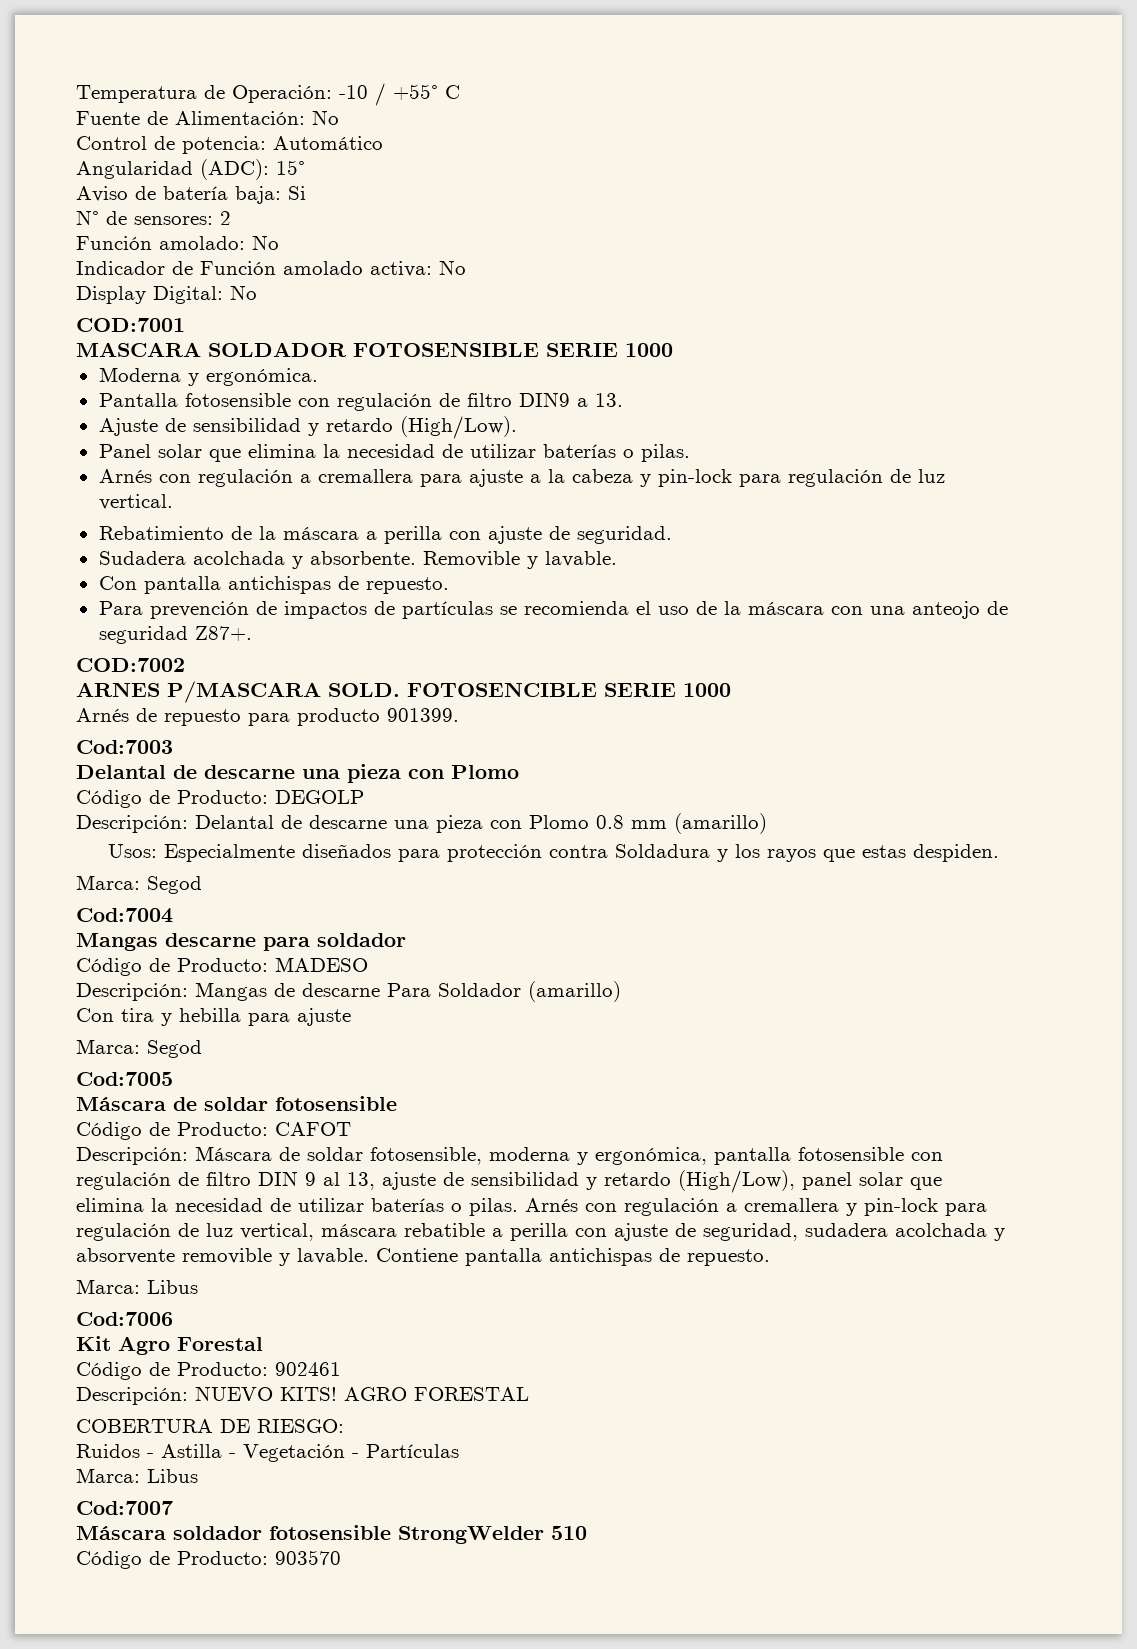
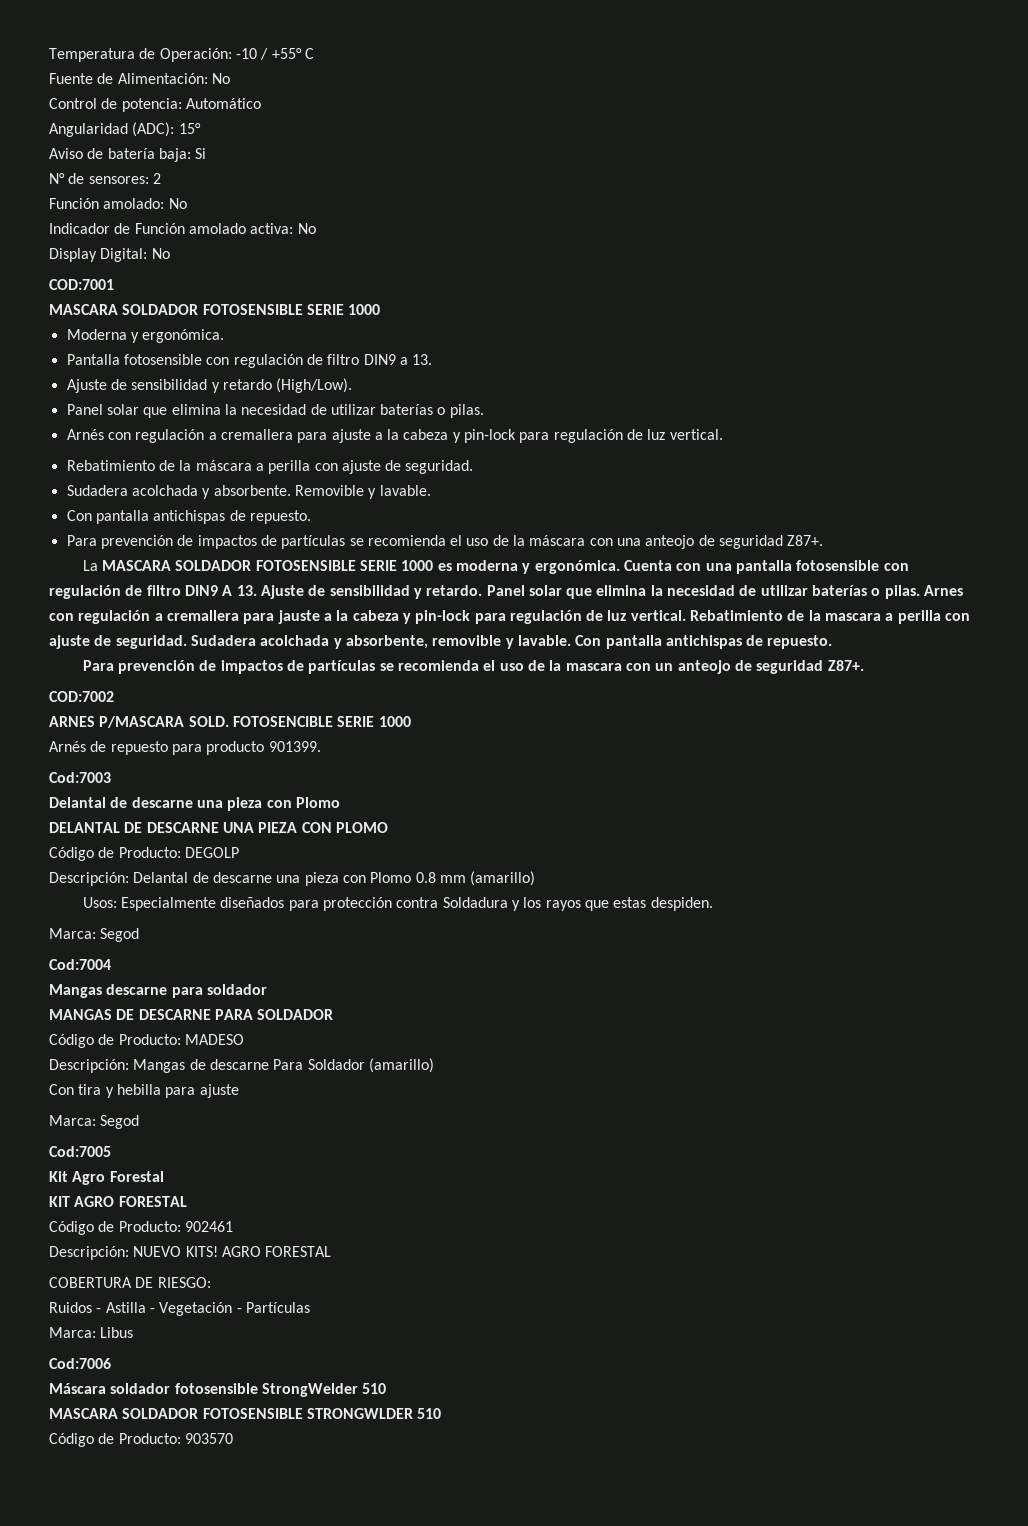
(252, 633) none -> [82,560,909,574] [49,585,964,599] [49,610,971,624] [49,635,833,649] [82,660,864,674] // La MASCARA SOLDADOR FOTOSENSIBLE SERIE 1000 es moderna y ergonómica. Cuenta con una pantalla fotosensible con regulación de filtro DIN9 A 13. Ajuste de sensibilidad y retardo. Panel solar que elimina la necesidad de utilizar baterías o pilas. Arnes con regulación a cremallera para jauste a la cabeza y pin-lock para regulación de luz vertical. Rebatimiento de la mascara a perilla con ajuste de seguridad. Sudadera acolchada y absorbente, removible y lavable. Con pantalla antichispas de repuesto. // Para prevención de impactos de partículas se recomienda el uso de la mascara con un anteojo de seguridad Z87+.
(519, 772) none -> [49,822,388,833] // DELANTAL DE DESCARNE UNA PIEZA CON PLOMO
(406, 940) none -> [49,1009,334,1020] // MANGAS DE DESCARNE PARA SOLDADOR
[76,1096,397,1111] [76,1122,351,1140] [76,1146,943,1165] [76,1170,942,1193] [76,1198,987,1216] [76,1223,1005,1241] [76,1248,770,1266] [76,1279,198,1294] [76,1312,173,1326] // Máscara de soldar fotosensible // Código de Producto: CAFOT // Descripción: Máscara de soldar fotosensible, moderna y ergonómica, pantalla fotosensible con regulación de filtro DIN 9 al 13, ajuste de sensibilidad y retardo (High/Low), panel solar que elimina la necesidad de utilizar baterías o pilas. Arnés con regulación a cremallera y pin-lock para regulación de luz vertical, máscara rebatible a perilla con ajuste de seguridad, sudadera acolchada y absorvente removible y lavable. Contiene pantalla antichispas de repuesto. // Marca: Libus // Cod:7006 -> (111, 1151) none
(263, 1344) none -> [49,1196,187,1207] // KIT AGRO FORESTAL
[76,1501,173,1515] Cod:7007 -> [49,1358,111,1369] Cod:7006
(587, 1533) none -> [49,1408,442,1419] // MASCARA SOLDADOR FOTOSENSIBLE STRONGWLDER 510

